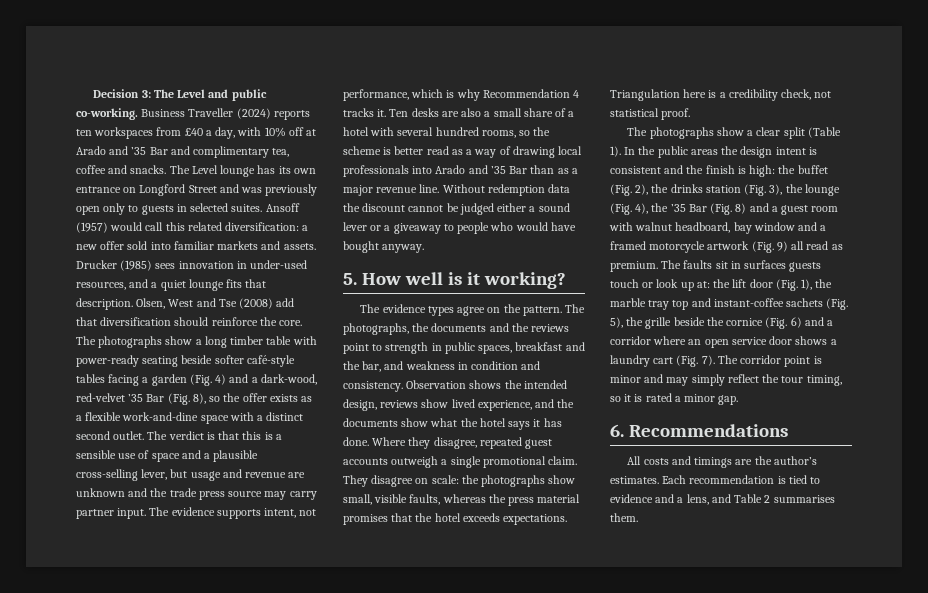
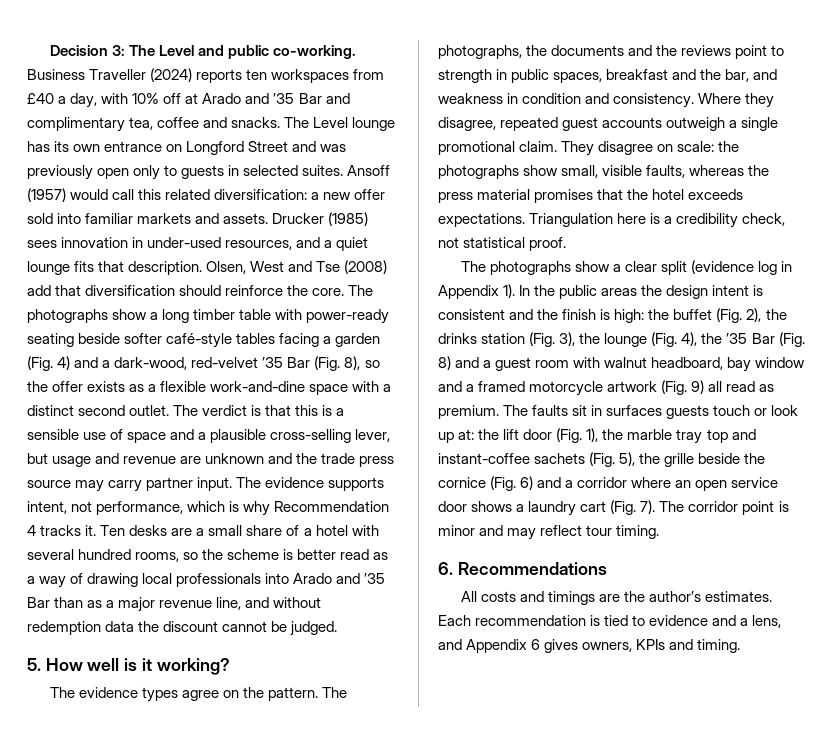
[461,108,482,117] also -> (193, 532) none
[419,184,485,193] line. Without -> [216,597,322,610] line, and without
[459,203,570,215] [343,222,576,234] [343,241,425,253] judged either a sound lever or a giveaway to people who would have bought anyway. -> [290,621,338,636] judged.
[406,380,567,389] [343,399,575,411] [343,418,562,430] [343,437,369,446] Observation shows the intended design, reviews show lived experience, and the documents show what the hotel says it has done. -> (695, 100) none
[807,127,841,138] (Table -> [690,260,792,275] [438,285,499,299] (evidence log in Appendix
[691,374,842,386] [610,393,739,405] simply reflect the tour timing, so it is rated a minor gap. -> [540,525,660,539] reflect tour timing.
[734,494,835,503] [610,513,638,522] Table 2 summarises them. -> [466,639,741,653] Appendix 6 gives owners, KPIs and timing.

